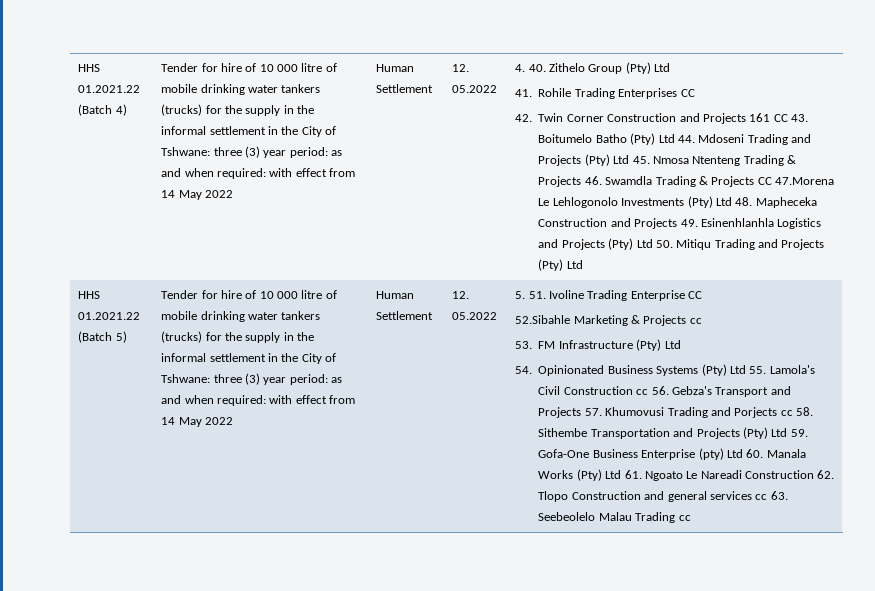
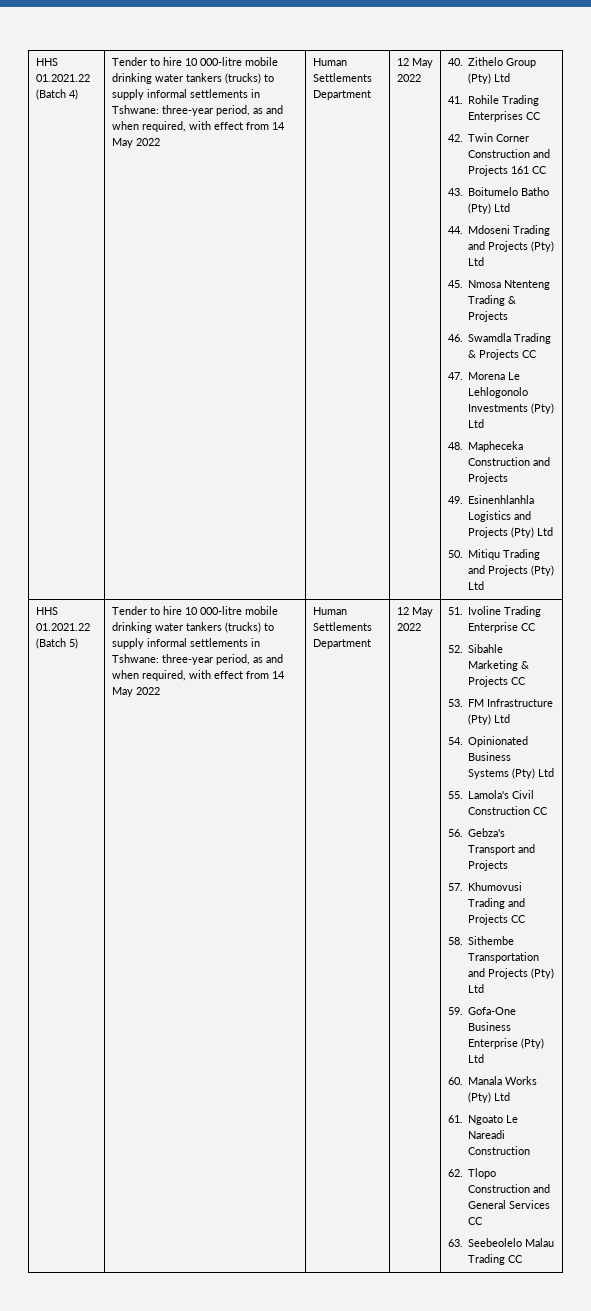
[201,63,337,72] [161,84,321,95] [161,104,315,116] [161,126,337,137] [161,146,343,158] [161,168,356,179] [161,190,233,200] [376,64,415,72] [376,84,434,93] [452,64,470,72] [452,85,498,93] [515,64,526,72] for hire of 10 000 litre of mobile drinking water tankers (trucks) for the supply in the informal settlement in the City of Tshwane: three (3) year period: as and when required: with effect from 14 May 2022 | Human Settlement | 12. 05.2022 | 4. -> [149,57,278,66] [111,73,274,84] [111,89,260,100] [111,105,283,116] [111,121,285,132] [111,138,160,148] [312,58,347,66] [312,73,372,82] [312,90,371,100] [396,58,433,68] [396,74,421,82] to hire 10 000-litre mobile drinking water tankers (trucks) to supply informal settlements in Tshwane: three-year period, as and when required, with effect from 14 May 2022 | Human Settlements Department | 12 May 2022 |
(788, 118) none -> (548, 170) //
(675, 138) none -> (511, 207) //
(630, 159) none -> (485, 261) //
(582, 181) none -> (509, 316) //
[775,177,835,185] 47.Morena -> [447,372,506,380] // 47. Morena
(732, 201) none -> (485, 423) //
(678, 223) none -> (509, 478) //
(653, 243) none -> (554, 531) //
[201,290,337,299] [161,311,321,322] [161,331,315,343] [161,353,337,364] [161,373,343,385] [161,395,356,406] [161,417,233,427] [376,291,415,299] [376,311,434,320] [452,291,470,299] [452,312,498,320] [515,291,526,299] for hire of 10 000 litre of mobile drinking water tankers (trucks) for the supply in the informal settlement in the City of Tshwane: three (3) year period: as and when required: with effect from 14 May 2022 | Human Settlement | 12. 05.2022 | 5. -> [149,606,278,615] [111,622,274,633] [111,638,260,649] [111,654,283,665] [111,670,285,681] [111,687,160,697] [312,607,347,615] [312,622,372,631] [312,639,371,649] [396,607,433,617] [396,623,421,631] to hire 10 000-litre mobile drinking water tankers (trucks) to supply informal settlements in Tshwane: three-year period, as and when required, with effect from 14 May 2022 | Human Settlements Department | 12 May 2022 |
[515,315,571,324] 52.Sibahle -> [447,644,504,653] 52. Sibahle
[689,318,702,324] cc -> [511,677,527,685] CC
(746, 369) none -> (555, 772) //
[636,389,649,395] cc -> [533,807,549,815] CC //
(582, 412) none -> (509, 865) //
[734,407,793,418] Porjects cc -> [468,914,527,925] Projects CC //
(788, 432) none -> (485, 988) //
[698,448,743,460] (pty) Ltd -> [521,1038,545,1049] [468,1054,485,1063] (Pty) Ltd //
(622, 474) none -> (511, 1096) //
(815, 474) none -> (531, 1150) //
[667,491,768,502] general services cc -> [468,1200,551,1209] [468,1217,484,1225] General Services CC //
[678,515,691,521] cc -> [508,1255,524,1263] CC

